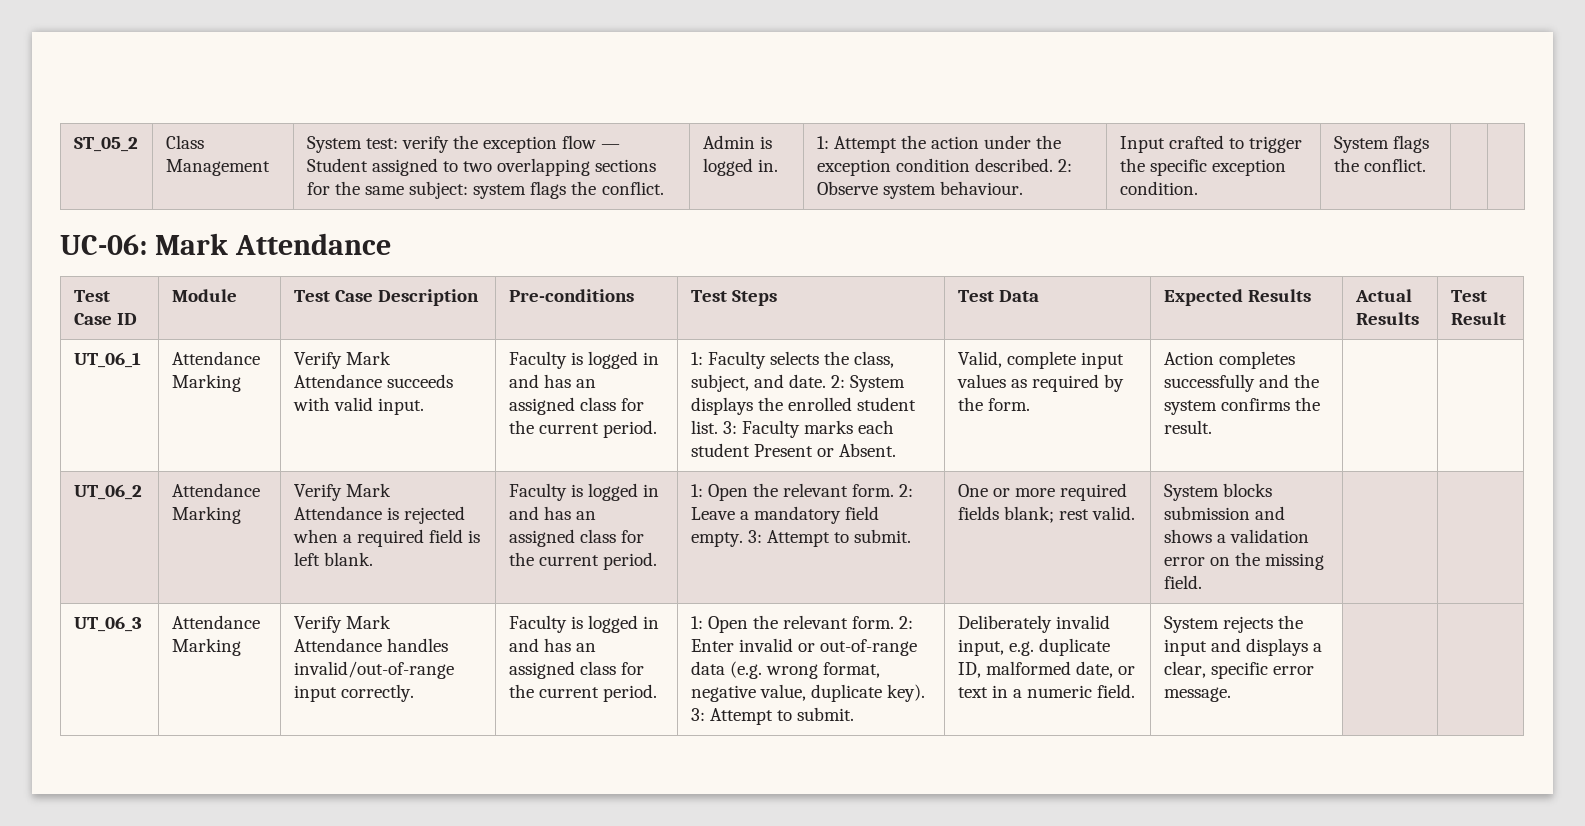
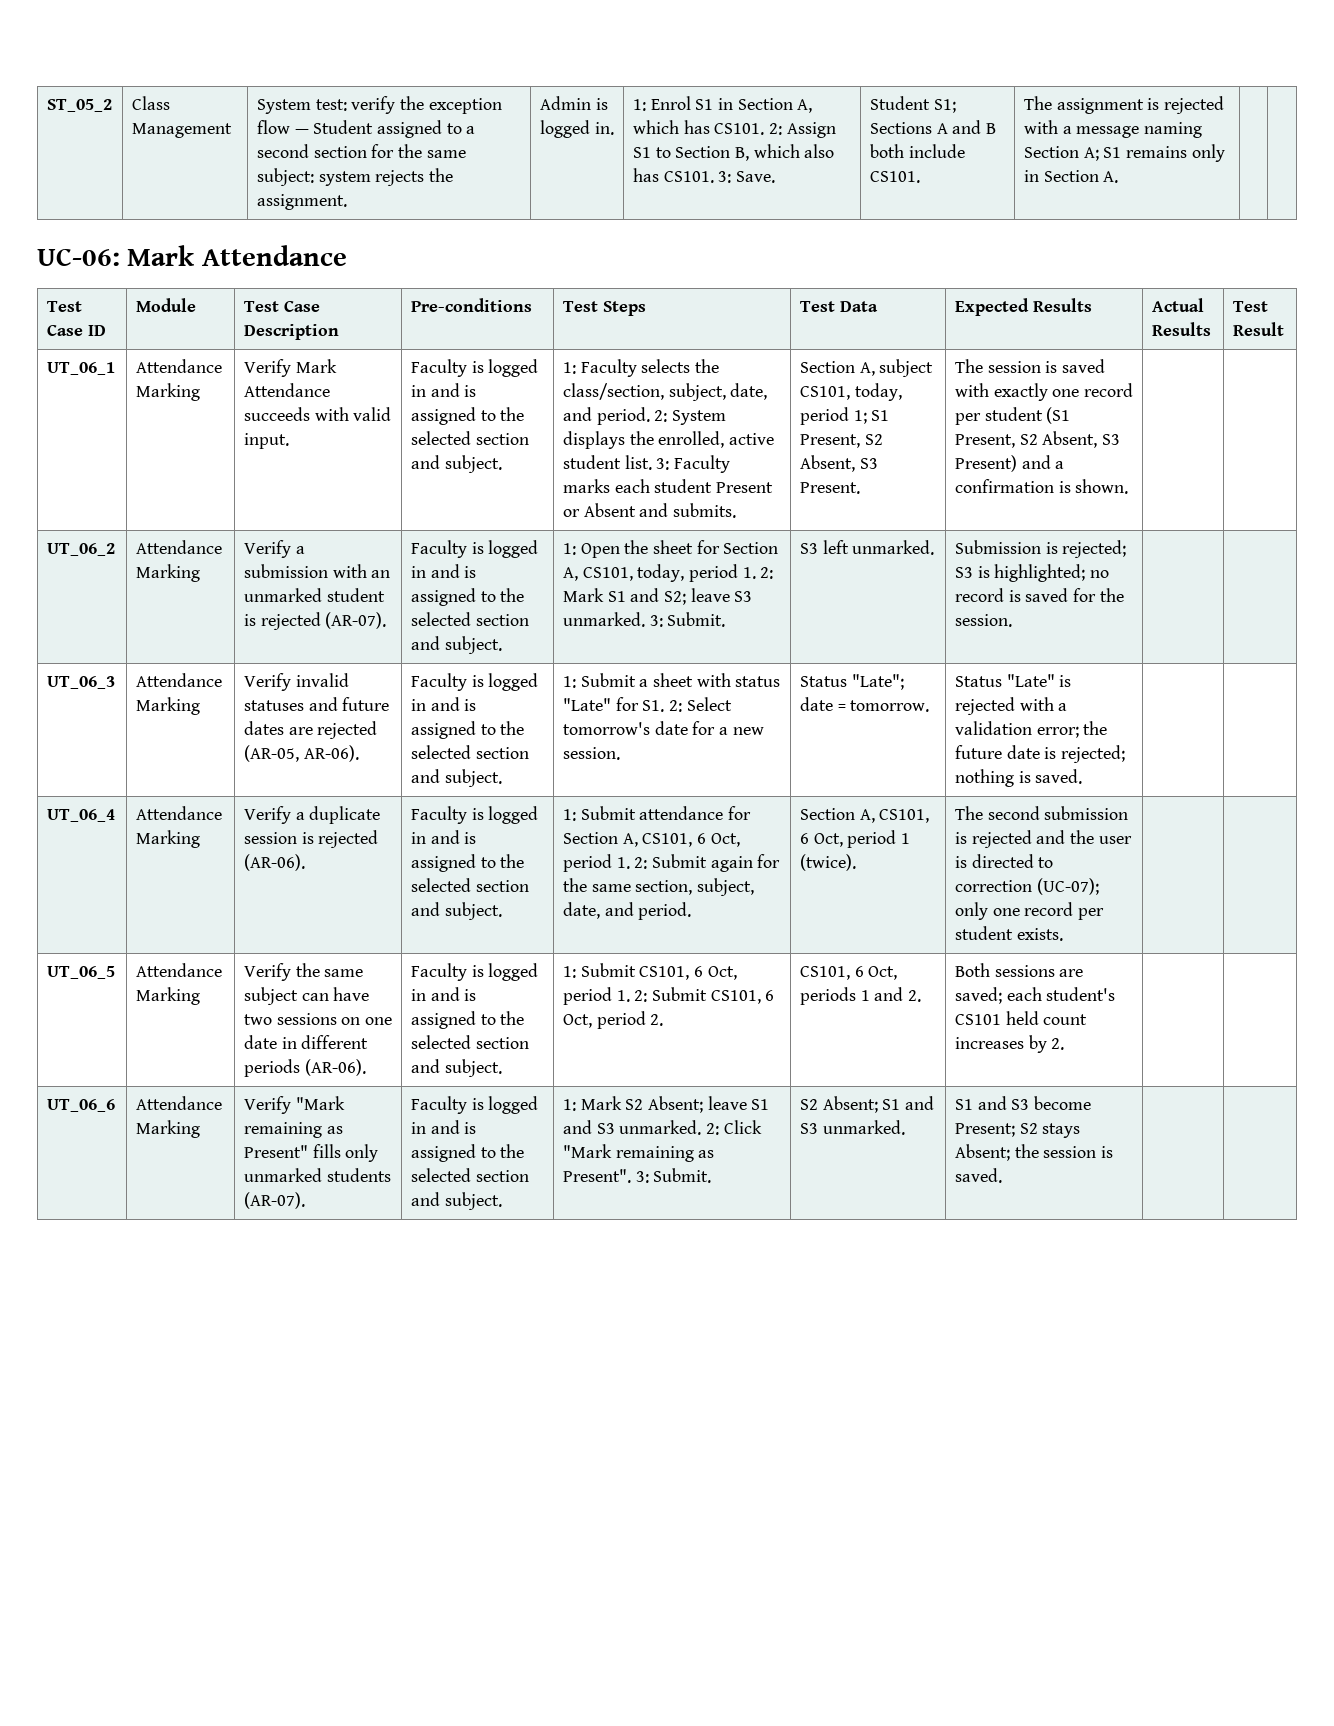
[463,158,657,176] two overlapping sections -> [466,126,476,134] [256,144,367,158] a second section
[530,181,664,199] flags the conflict. -> [375,168,454,186] [256,194,347,210] rejects the assignment.
[833,135,1062,153] [816,158,1073,176] [816,181,1023,199] [1119,135,1303,153] [1119,158,1286,176] [1119,181,1198,195] [1333,135,1429,153] [1333,158,1426,172] Attempt the action under the exception condition described. 2: Observe system behaviour. | Input crafted to trigger the specific exception condition. | System flags the conflict. -> [650,96,813,113] [632,120,836,138] [632,144,835,161] [632,168,776,183] [869,96,956,113] [869,120,997,134] [869,144,965,158] [869,171,920,183] [1023,96,1225,114] [1023,120,1203,138] [1023,144,1225,162] [1023,170,1119,183] Enrol S1 in Section A, which has CS101. 2: Assign S1 to Section B, which also has CS101. 3: Save. | Student S1; Sections A and B both include CS101. | The assignment is rejected with a message naming Section A; S1 remains only in Section A.
[543,374,596,388] [508,397,644,415] [508,420,657,438] has an assigned class for the current period. -> [464,385,477,397] [410,407,525,425] [410,431,529,445] [410,455,502,473] is assigned to the selected section and subject.
[854,351,895,368] [690,374,826,392] class, subject, and date. -> [562,383,768,401] [562,407,650,425] class/section, subject, date, and period.
[787,397,852,411] enrolled -> [658,431,775,448] enrolled, active
[839,443,897,457] [957,351,1124,369] [956,374,1125,392] [957,397,1030,411] [1163,351,1295,369] [1163,374,1319,392] [1163,397,1320,415] [1163,420,1212,434] [73,484,142,500] [171,483,260,497] [171,506,241,524] [293,483,391,501] [293,506,465,524] [292,529,481,547] [293,552,373,566] [508,483,660,501] [508,506,596,520] [508,529,644,547] [508,552,657,570] [690,483,914,501] [690,506,880,524] [690,529,912,547] [957,483,1128,501] [957,506,1136,523] [1163,483,1272,501] [1163,506,1285,520] [1163,529,1309,543] [1163,552,1325,570] [1163,575,1202,589] [73,616,142,632] [171,615,260,629] [171,638,241,656] [293,615,391,633] [293,638,448,652] [293,661,454,679] [293,684,414,702] [508,615,660,633] [508,638,596,652] [508,661,644,679] [508,684,657,702] [690,615,914,633] [690,638,918,656] [690,661,881,679] [690,684,926,702] [690,707,855,725] [957,615,1110,633] [957,638,1110,656] [957,661,1136,678] [957,684,1136,698] [1163,615,1303,633] [1163,638,1323,656] [1163,661,1314,679] [1163,687,1231,702] Absent. | Valid, complete input values as required by the form. | Action completes successfully and the system confirms the result. | | // UT_06_2 | Attendance Marking | Verify Mark Attendance is rejected when a required field is left blank. | Faculty is logged in and has an assigned class for the current period. | 1: Open the relevant form. 2: Leave a mandatory field empty. 3: Attempt to submit. | One or more required fields blank; rest valid. | System blocks submission and shows a validation error on the missing field. | | // UT_06_3 | Attendance Marking | Verify Mark Attendance handles invalid/out-of-range input correctly. | Faculty is logged in and has an assigned class for the current period. | 1: Open the relevant form. 2: Enter invalid or out-of-range data (e.g. wrong format, negative value, duplicate key). 3: Attempt to submit. | Deliberately invalid input, e.g. duplicate ID, malformed date, or text in a numeric field. | System rejects the input and displays a clear, specific error message. -> [583,503,737,518] [799,359,934,377] [799,383,902,401] [799,407,890,425] [799,434,883,448] [799,455,878,472] [799,482,860,494] [954,359,1106,373] [954,383,1134,401] [954,407,1071,425] [954,431,1121,448] [954,455,1065,472] [954,479,1129,494] [46,543,115,556] [135,540,222,554] [135,564,200,582] [243,540,305,558] [243,564,391,578] [243,588,385,602] [243,612,387,630] [410,540,539,558] [410,564,477,578] [410,588,525,606] [410,612,529,626] [410,636,502,654] [562,540,779,558] [562,564,774,582] [562,588,753,605] [562,612,726,627] [799,540,935,555] [954,540,1127,558] [954,564,1110,582] [954,588,1124,602] [954,614,1012,627] [46,676,115,689] [135,673,222,687] [135,697,200,715] [243,673,349,691] [243,697,390,711] [243,721,378,739] [243,745,359,762] [410,673,539,691] [410,697,477,711] [410,721,525,739] [410,745,529,759] [410,769,502,787] [562,673,781,688] [562,697,732,712] [562,721,764,735] [562,747,620,760] [799,674,904,690] [799,697,930,712] [954,674,1072,687] [954,697,1068,715] [954,721,1108,738] [954,745,1126,763] [954,769,1083,787] [46,809,115,822] [135,806,222,820] [135,830,200,848] [243,806,381,824] [243,830,379,848] [243,854,305,871] [410,806,539,824] [410,830,477,844] [410,854,525,872] [410,878,529,892] [410,902,502,920] [562,806,752,821] [562,832,740,847] [562,854,781,872] [562,878,755,896] [562,902,692,920] [799,808,930,823] [799,830,911,848] [799,854,856,871] [954,806,1129,820] [954,830,1132,848] [954,854,1054,868] [954,878,1099,895] [954,902,1105,920] [954,926,1063,941] [46,966,115,979] [135,963,222,977] [135,987,200,1005] [243,963,364,981] [243,987,370,1005] [243,1013,393,1025] [243,1035,369,1049] [243,1059,366,1077] [410,963,539,981] [410,987,477,1001] [410,1011,525,1029] [410,1035,529,1049] [410,1059,502,1077] [562,963,737,980] [562,987,775,1005] [562,1011,664,1029] [799,966,898,980] [799,987,922,1005] [954,963,1084,977] [954,987,1116,1004] [954,1011,1088,1025] [954,1035,1065,1053] [46,1099,115,1112] [135,1096,222,1110] [135,1120,200,1138] [243,1096,345,1114] [243,1122,343,1138] [243,1144,379,1162] [243,1168,391,1182] [243,1192,305,1209] [410,1096,539,1114] [410,1120,477,1134] [410,1144,525,1162] [410,1168,529,1182] [410,1192,502,1210] [562,1096,770,1113] [562,1120,762,1135] [562,1144,715,1162] [562,1168,712,1183] [799,1096,935,1113] [799,1120,905,1135] [954,1096,1092,1110] [954,1123,1081,1138] [954,1144,1114,1161] [954,1168,1002,1183] Absent and submits. | Section A, subject CS101, today, period 1; S1 Present, S2 Absent, S3 Present. | The session is saved with exactly one record per student (S1 Present, S2 Absent, S3 Present) and a confirmation is shown. | | // UT_06_2 | Attendance Marking | Verify a submission with an unmarked student is rejected (AR-07). | Faculty is logged in and is assigned to the selected section and subject. | 1: Open the sheet for Section A, CS101, today, period 1. 2: Mark S1 and S2; leave S3 unmarked. 3: Submit. | S3 left unmarked. | Submission is rejected; S3 is highlighted; no record is saved for the session. | | // UT_06_3 | Attendance Marking | Verify invalid statuses and future dates are rejected (AR-05, AR-06). | Faculty is logged in and is assigned to the selected section and subject. | 1: Submit a sheet with status "Late" for S1. 2: Select tomorrow's date for a new session. | Status "Late"; date = tomorrow. | Status "Late" is rejected with a validation error; the future date is rejected; nothing is saved. | | // UT_06_4 | Attendance Marking | Verify a duplicate session is rejected (AR-06). | Faculty is logged in and is assigned to the selected section and subject. | 1: Submit attendance for Section A, CS101, 6 Oct, period 1. 2: Submit again for the same section, subject, date, and period. | Section A, CS101, 6 Oct, period 1 (twice). | The second submission is rejected and the user is directed to correction (UC-07); only one record per student exists. | | // UT_06_5 | Attendance Marking | Verify the same subject can have two sessions on one date in different periods (AR-06). | Faculty is logged in and is assigned to the selected section and subject. | 1: Submit CS101, 6 Oct, period 1. 2: Submit CS101, 6 Oct, period 2. | CS101, 6 Oct, periods 1 and 2. | Both sessions are saved; each student's CS101 held count increases by 2. | | // UT_06_6 | Attendance Marking | Verify "Mark remaining as Present" fills only unmarked students (AR-07). | Faculty is logged in and is assigned to the selected section and subject. | 1: Mark S2 Absent; leave S1 and S3 unmarked. 2: Click "Mark remaining as Present". 3: Submit. | S2 Absent; S1 and S3 unmarked. | S1 and S3 become Present; S2 stays Absent; the session is saved.

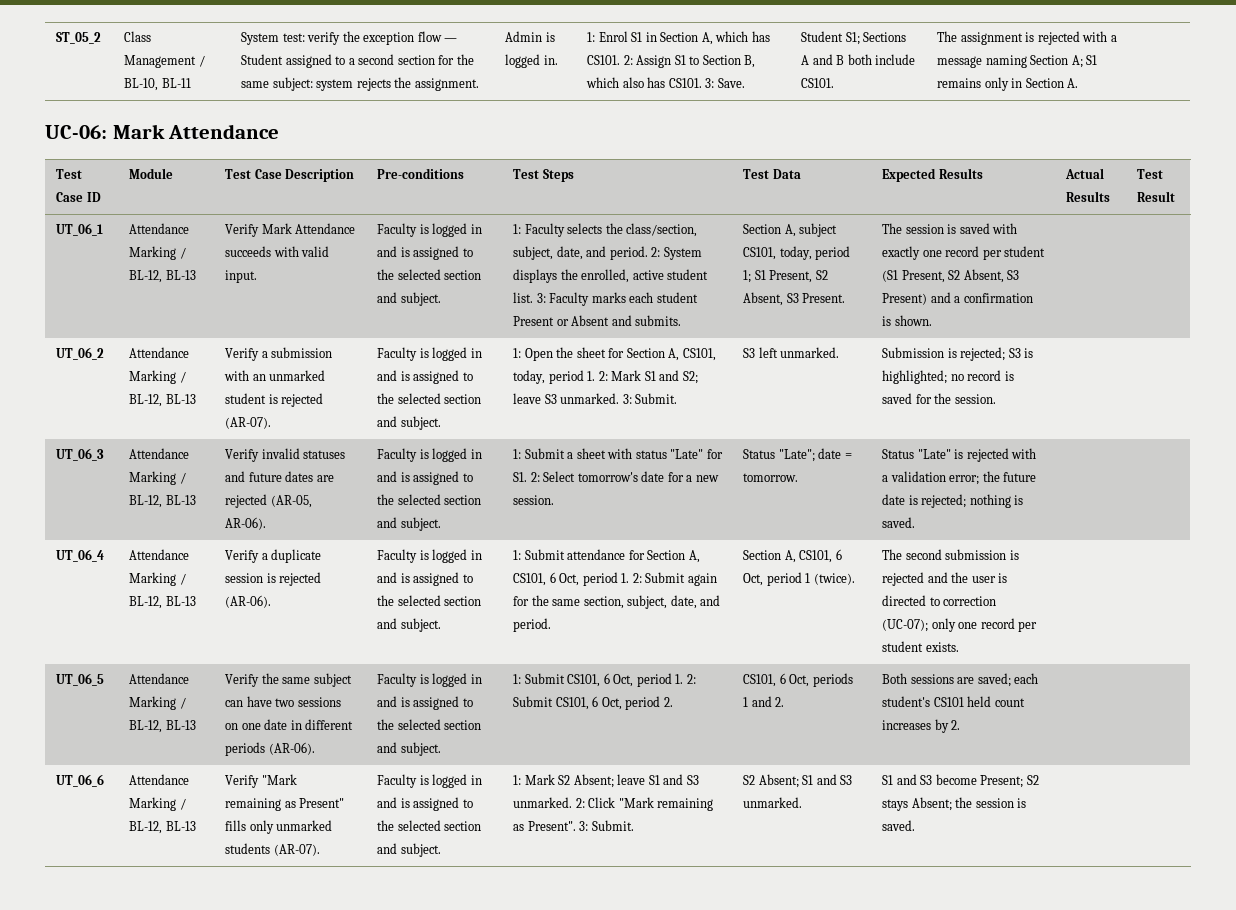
(232, 130) none -> [198,55,205,67] [124,78,191,91] / BL-10, BL-11
(200, 392) none -> [179,247,186,259] [129,270,196,283] / BL-12, BL-13
(200, 573) none -> [179,371,186,383] [129,394,196,407] / BL-12, BL-13
(200, 706) none -> [179,472,186,484] [129,495,196,508] / BL-12, BL-13
(200, 839) none -> [179,573,186,585] [129,596,196,609] / BL-12, BL-13
(200, 996) none -> [179,697,186,709] [129,720,196,733] / BL-12, BL-13
(200, 1129) none -> [179,798,186,810] [129,821,196,834] / BL-12, BL-13

